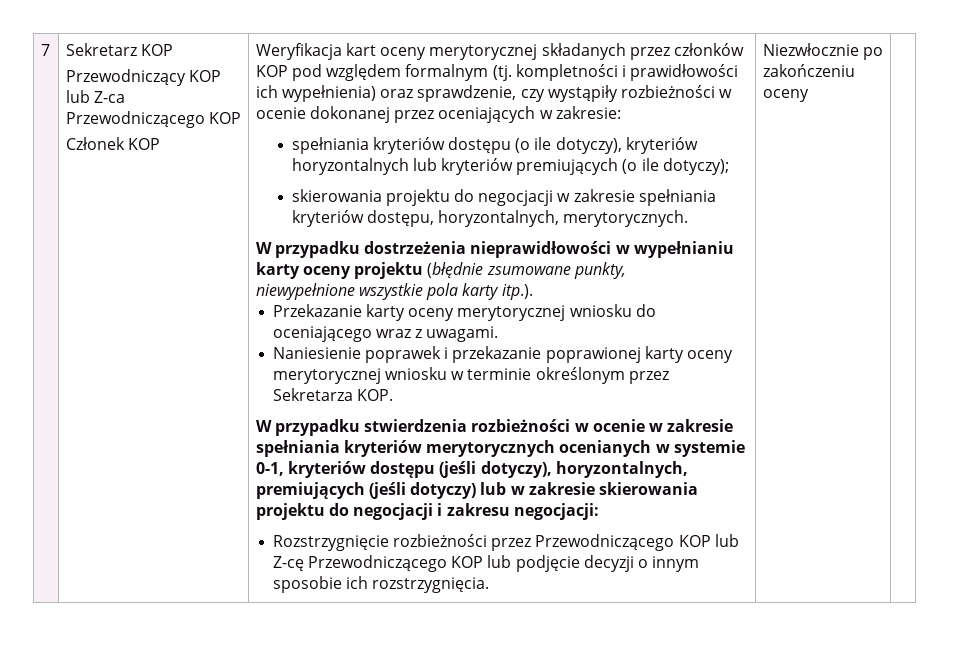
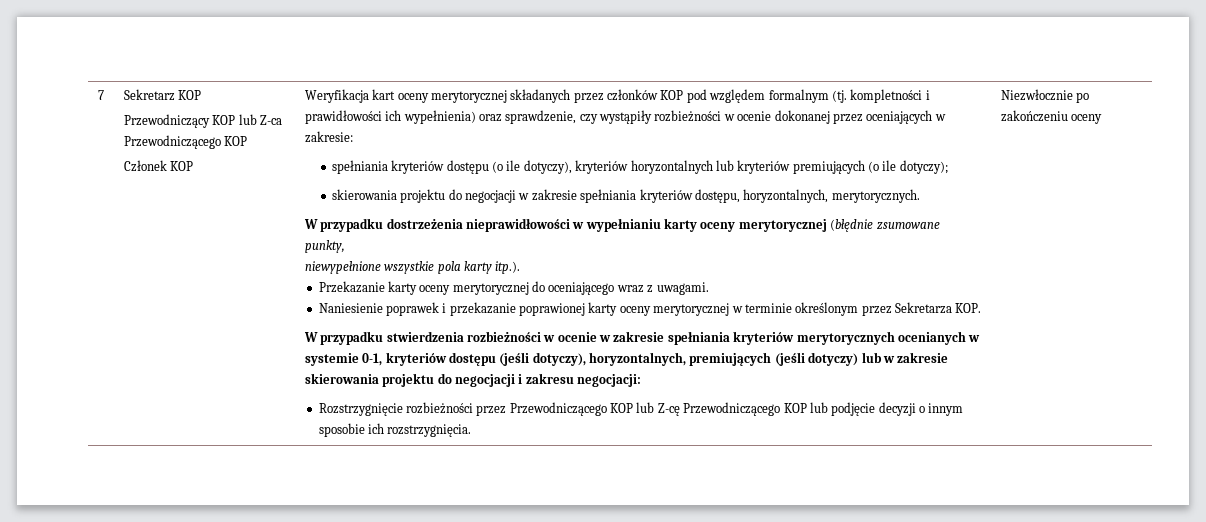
[354,262,424,279] projektu -> [738,219,827,232] merytorycznej
[569,304,632,317] wniosku -> (529, 288) none
[385,367,448,380] wniosku -> (730, 309) none

